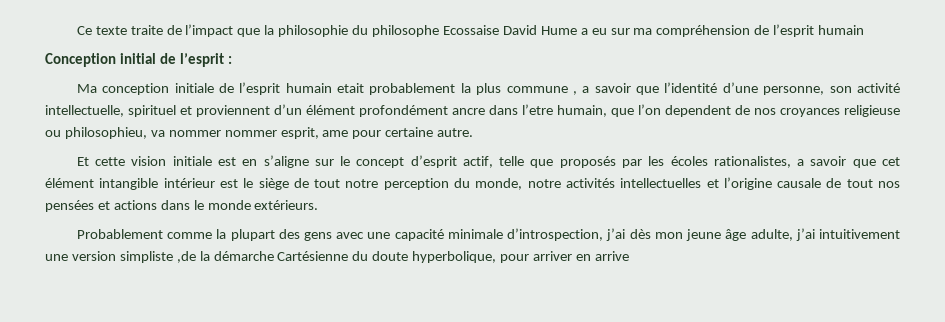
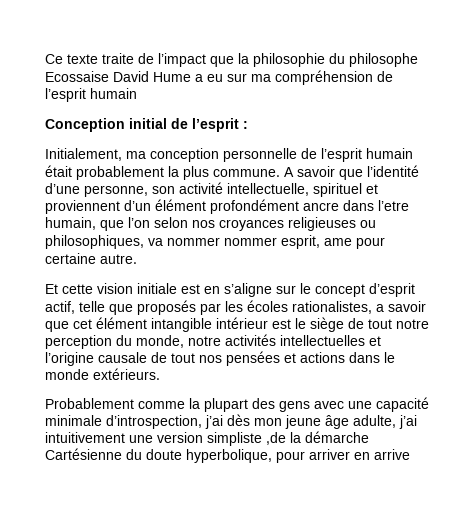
[76,82,365,95] Ma conception initiale de l’esprit humain etait -> [45,148,413,162] [45,165,72,177] Initialement, ma conception personnelle de l’esprit humain était
[506,86,590,95] commune , a -> [213,167,294,177] commune. A
[665,105,900,117] [45,127,147,139] dependent de nos croyances religieuse ou philosophieu, -> [154,217,376,231] [45,235,144,249] selon nos croyances religieuses ou philosophiques,

